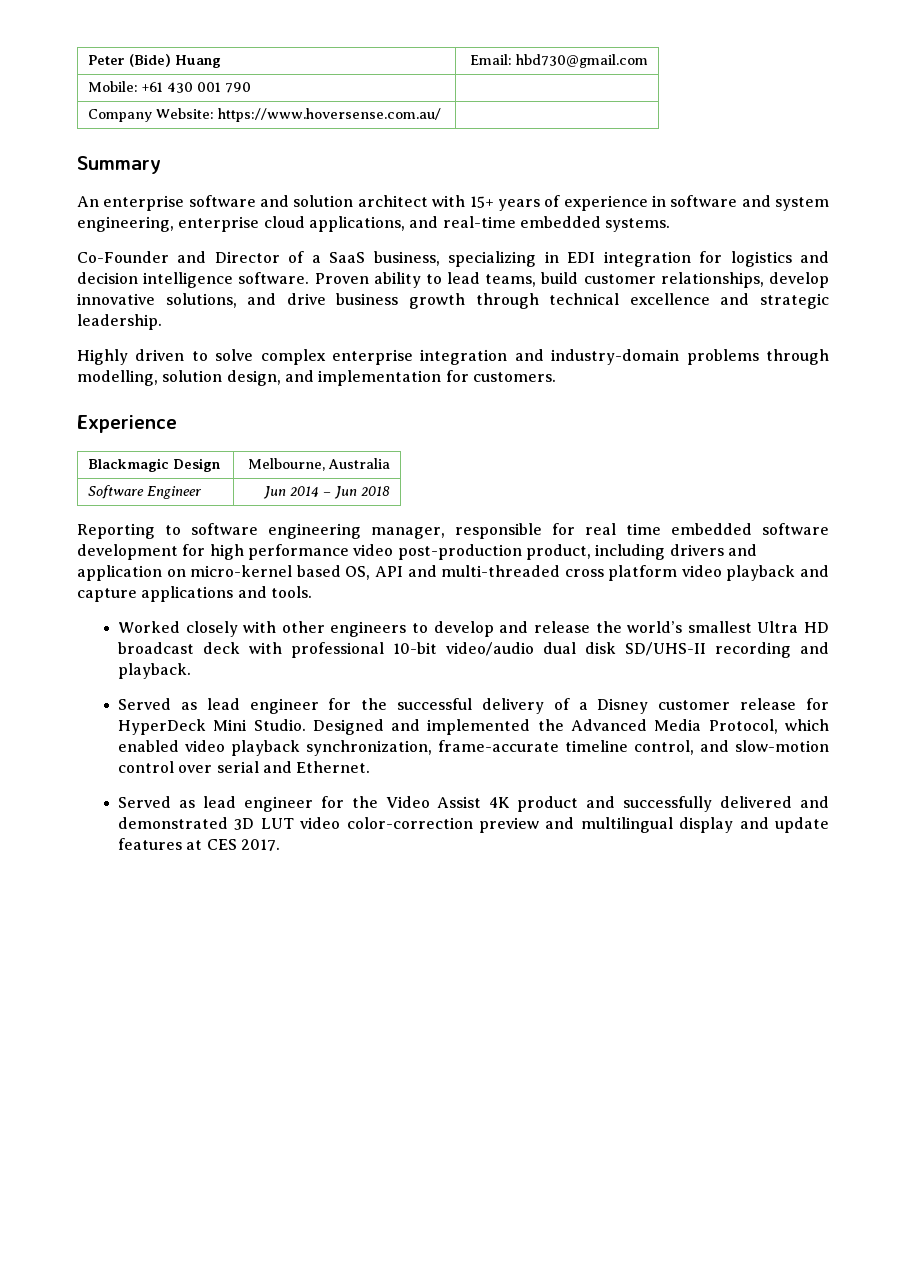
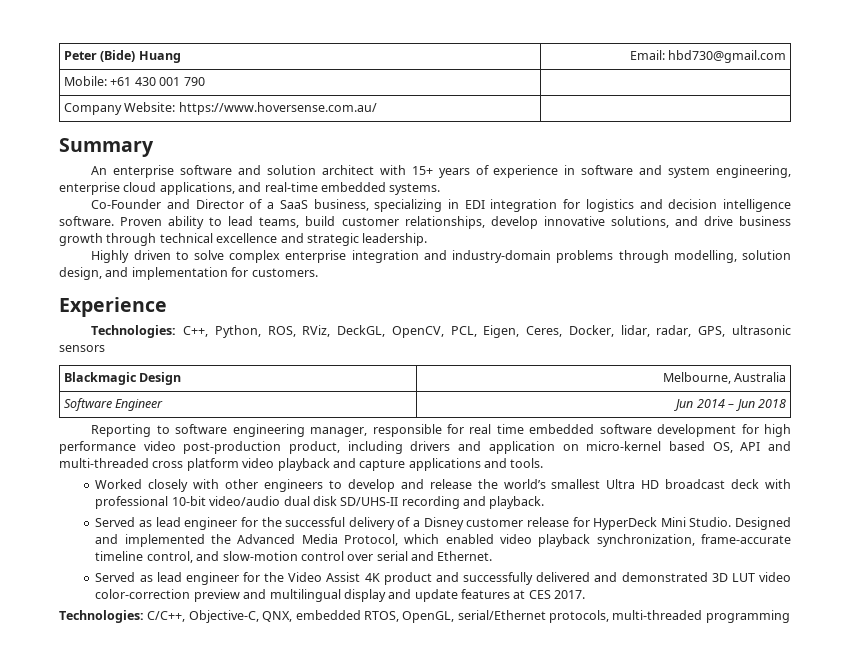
(177, 424) none -> [91,325,791,338] [59,345,105,352] // Technologies: C++, Python, ROS, RViz, DeckGL, OpenCV, PCL, Eigen, Ceres, Docker, lidar, radar, GPS, ultrasonic sensors
(280, 845) none -> [59,610,790,623] // Technologies: C/C++, Objective-C, QNX, embedded RTOS, OpenGL, serial/Ethernet protocols, multi-threaded programming

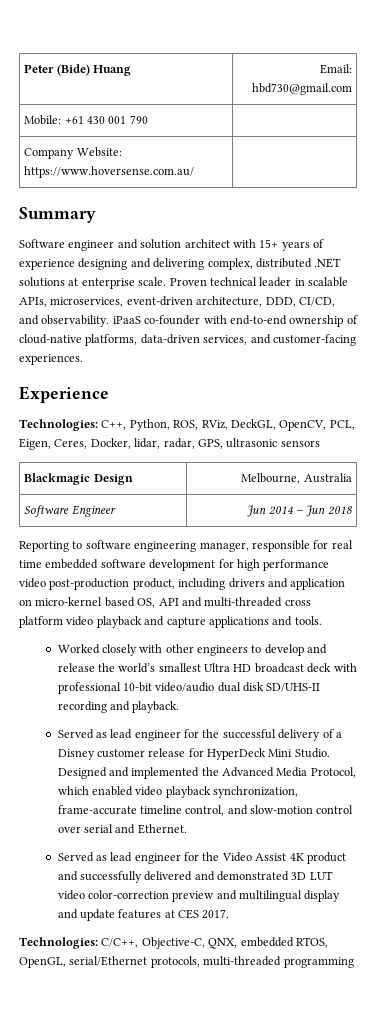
[91,165,233,178] An enterprise software -> [19,239,115,251] Software engineer
[564,165,791,178] [59,182,441,195] [91,199,791,212] [59,216,791,229] [59,233,428,246] [91,250,792,263] [59,267,318,280] in software and system engineering, enterprise cloud applications, and real-time embedded systems. // Co-Founder and Director of a SaaS business, specializing in EDI integration for logistics and decision intelligence software. Proven ability to lead teams, build customer relationships, develop innovative solutions, and drive business growth through technical excellence and strategic leadership. // Highly driven to solve complex enterprise integration and industry-domain problems through modelling, solution design, and implementation for customers. -> [78,258,342,270] [19,277,348,289] [19,296,335,307] [19,315,358,327] [19,334,356,346] [19,354,83,365] designing and delivering complex, distributed .NET solutions at enterprise scale. Proven technical leader in scalable APIs, microservices, event-driven architecture, DDD, CI/CD, and observability. iPaaS co-founder with end-to-end ownership of cloud-native platforms, data-driven services, and customer-facing experiences.

